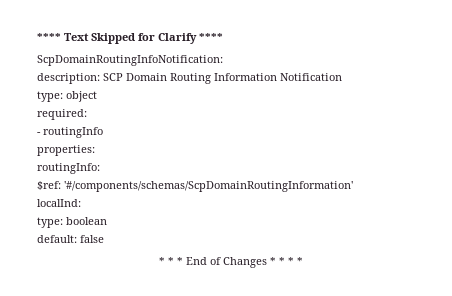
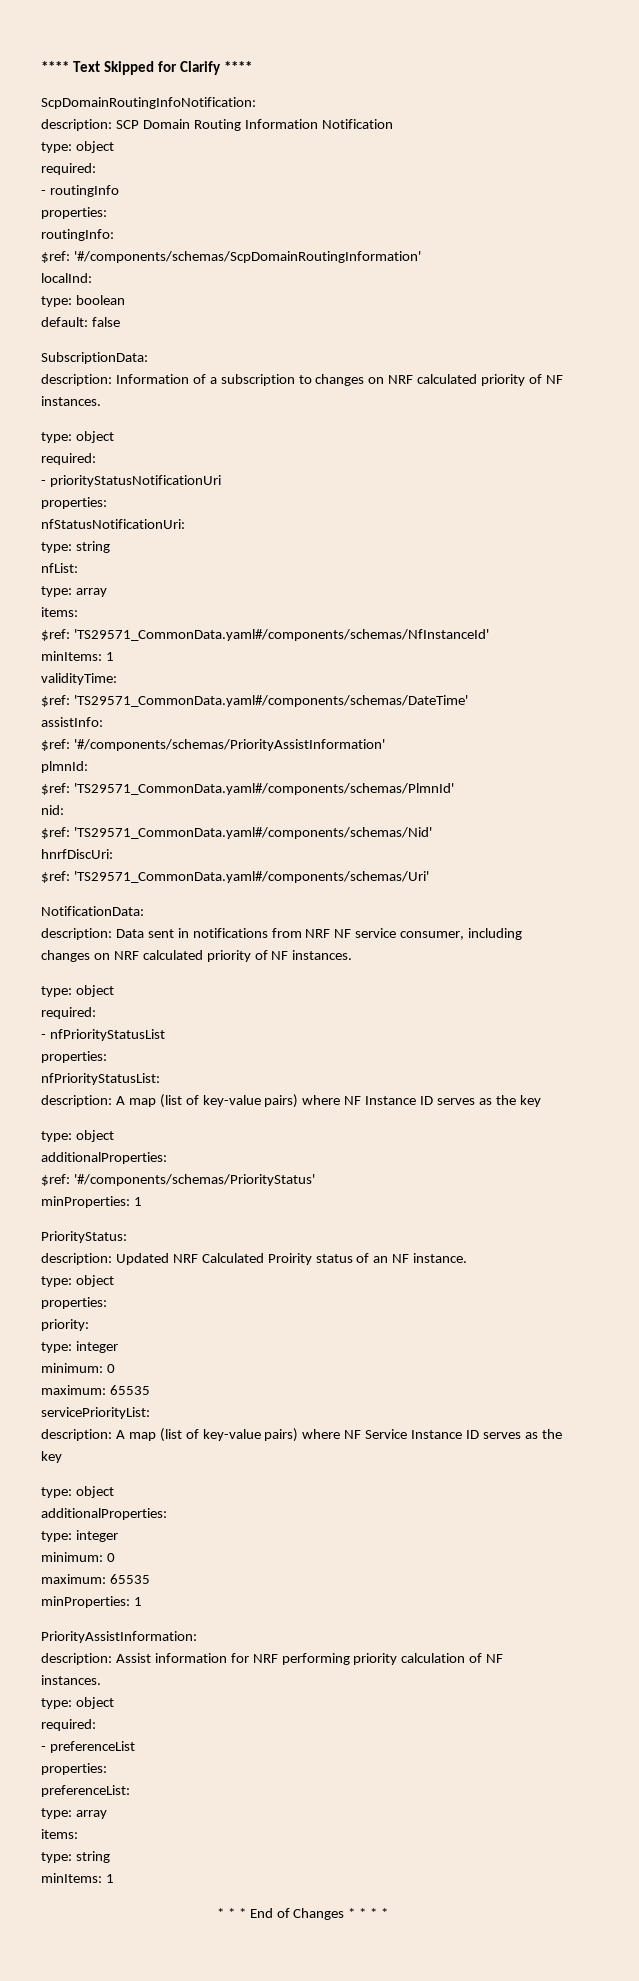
(104, 239) none -> [41,352,148,364] [41,374,563,386] [41,396,101,406] [41,431,114,443] [41,453,96,465] [41,475,221,487] [41,497,107,509] [41,519,185,529] [41,541,110,553] [41,563,78,573] [41,586,107,597] [41,607,78,617] [41,629,489,641] [41,651,114,661] [41,673,117,685] [41,695,468,707] [41,717,103,727] [41,739,385,751] [41,761,88,773] [41,783,454,795] [41,805,64,815] [41,827,432,839] [41,849,113,859] [41,871,429,883] [41,906,144,916] [41,928,523,940] [41,950,353,962] [41,985,114,997] [41,1007,96,1019] [41,1029,165,1041] [41,1051,107,1063] [41,1073,160,1085] [41,1094,541,1108] [41,1130,114,1142] [41,1152,167,1164] [41,1174,315,1186] [41,1196,142,1208] [41,1231,127,1243] [41,1253,468,1265] [41,1275,114,1287] [41,1297,107,1309] [41,1319,89,1331] [41,1341,118,1353] [41,1363,115,1373] [41,1385,150,1395] [41,1407,150,1419] [41,1428,562,1442] [41,1451,62,1463] [41,1486,114,1498] [41,1508,167,1520] [41,1530,118,1542] [41,1552,115,1562] [41,1574,150,1584] [41,1596,142,1608] [41,1631,197,1643] [41,1653,504,1665] [41,1675,101,1685] [41,1697,114,1709] [41,1719,96,1731] [41,1741,135,1753] [41,1763,107,1775] [41,1785,130,1797] [41,1808,107,1819] [41,1829,78,1839] [41,1851,110,1863] [41,1873,114,1883] // SubscriptionData: // description: Information of a subscription to changes on NRF calculated priority of NF instances. // type: object // required: // - priorityStatusNotificationUri // properties: // nfStatusNotificationUri: // type: string // nfList: // type: array // items: // $ref: 'TS29571_CommonData.yaml#/components/schemas/NfInstanceId' // minItems: 1 // validityTime: // $ref: 'TS29571_CommonData.yaml#/components/schemas/DateTime' // assistInfo: // $ref: '#/components/schemas/PriorityAssistInformation' // plmnId: // $ref: 'TS29571_CommonData.yaml#/components/schemas/PlmnId' // nid: // $ref: 'TS29571_CommonData.yaml#/components/schemas/Nid' // hnrfDiscUri: // $ref: 'TS29571_CommonData.yaml#/components/schemas/Uri' // NotificationData: // description: Data sent in notifications from NRF NF service consumer, including changes on NRF calculated priority of NF instances. // type: object // required: // - nfPriorityStatusList // properties: // nfPriorityStatusList: // description: A map (list of key-value pairs) where NF Instance ID serves as the key // type: object // additionalProperties: // $ref: '#/components/schemas/PriorityStatus' // minProperties: 1 // PriorityStatus: // description: Updated NRF Calculated Proirity status of an NF instance. // type: object // properties: // priority: // type: integer // minimum: 0 // maximum: 65535 // servicePriorityList: // description: A map (list of key-value pairs) where NF Service Instance ID serves as the key // type: object // additionalProperties: // type: integer // minimum: 0 // maximum: 65535 // minProperties: 1 // PriorityAssistInformation: // description: Assist information for NRF performing priority calculation of NF instances. // type: object // required: // - preferenceList // properties: // preferenceList: // type: array // items: // type: string // minItems: 1

